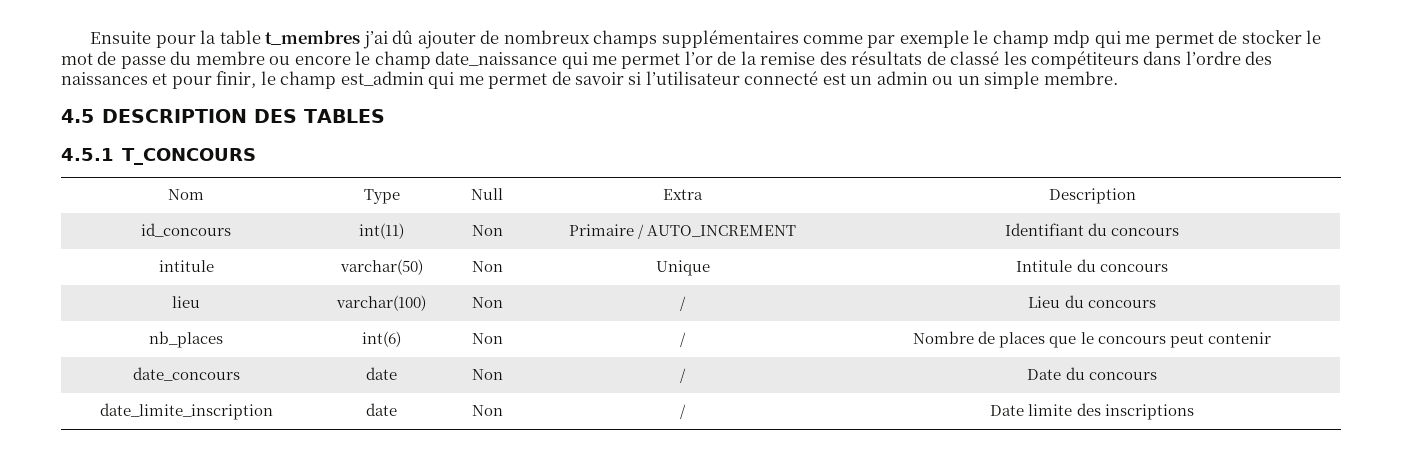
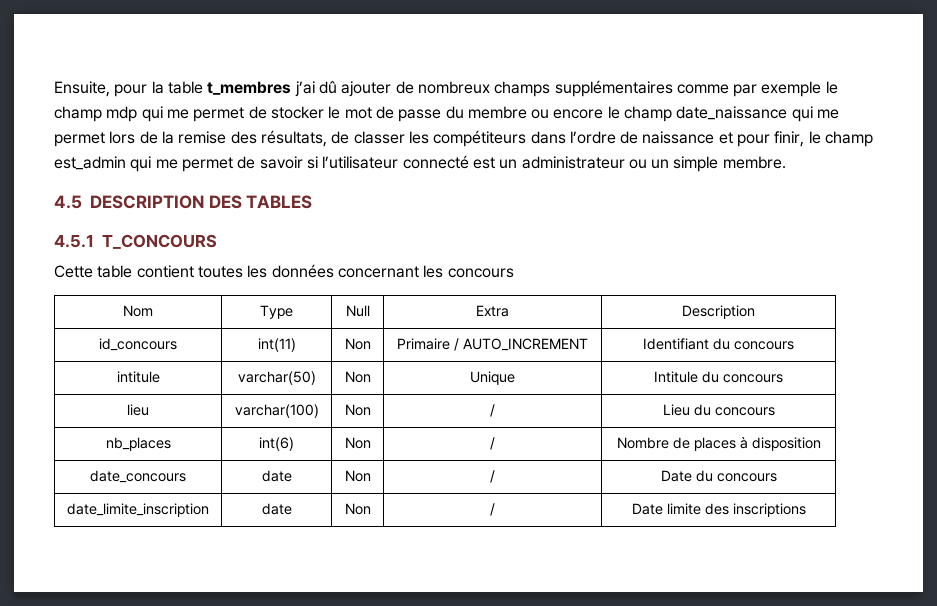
[90,31,152,44] Ensuite -> [54,81,110,97] Ensuite,
[684,51,713,65] l’or -> [109,131,136,144] lors
[851,51,1000,65] résultats de classé -> [260,130,405,147] résultats, de classer
[1245,51,1273,65] [61,72,148,85] des naissances -> [620,131,715,144] de naissance
[876,71,928,85] admin -> [521,156,625,169] administrateur
(257, 156) none -> [54,264,514,278] // Cette table contient toutes les données concernant les concours
[1049,332,1271,348] que le concours peut contenir -> [739,436,821,451] à disposition

